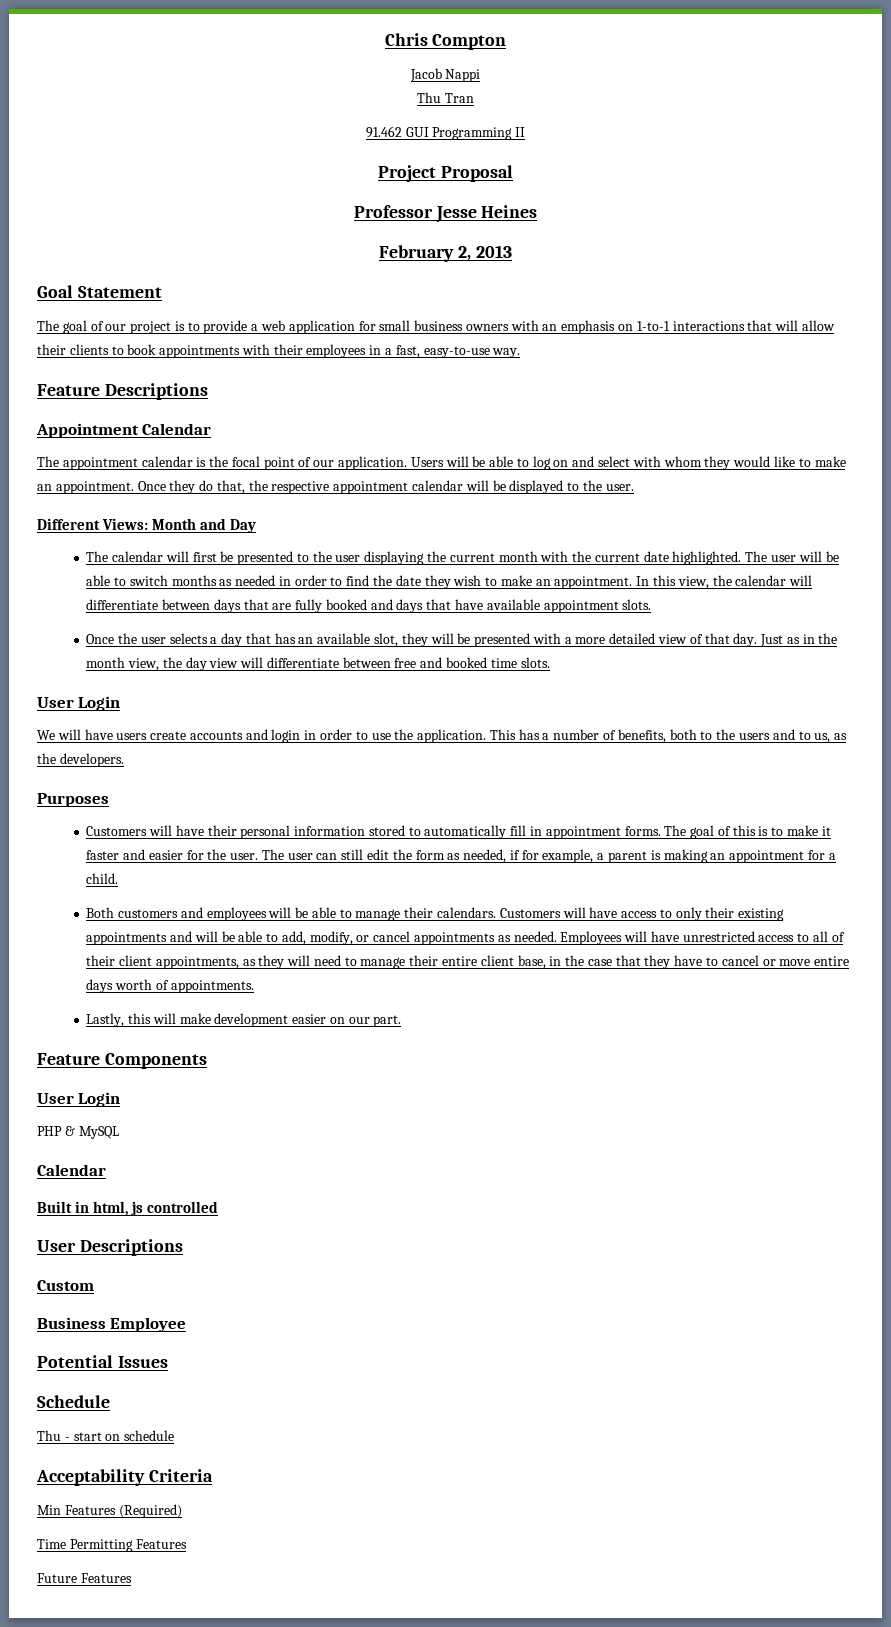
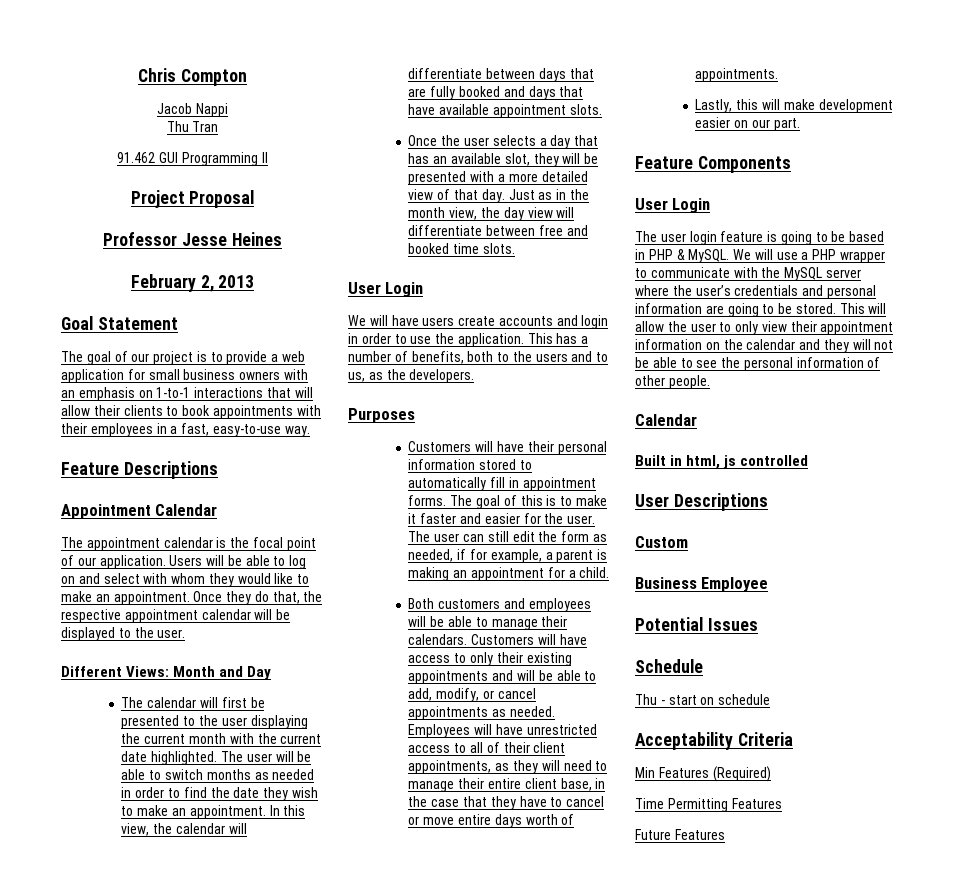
[37,1126,119,1139] PHP & MySQL -> [635,231,885,245] [635,249,886,263] [635,267,861,281] [635,285,876,299] [635,303,887,317] [635,321,894,335] [635,339,894,353] [635,357,881,371] [635,375,710,389] The user login feature is going to be based in PHP & MySQL. We will use a PHP wrapper to communicate with the MySQL server where the user’s credentials and personal information are going to be stored. This will allow the user to only view their appointment information on the calendar and they will not be able to see the personal information of other people.

